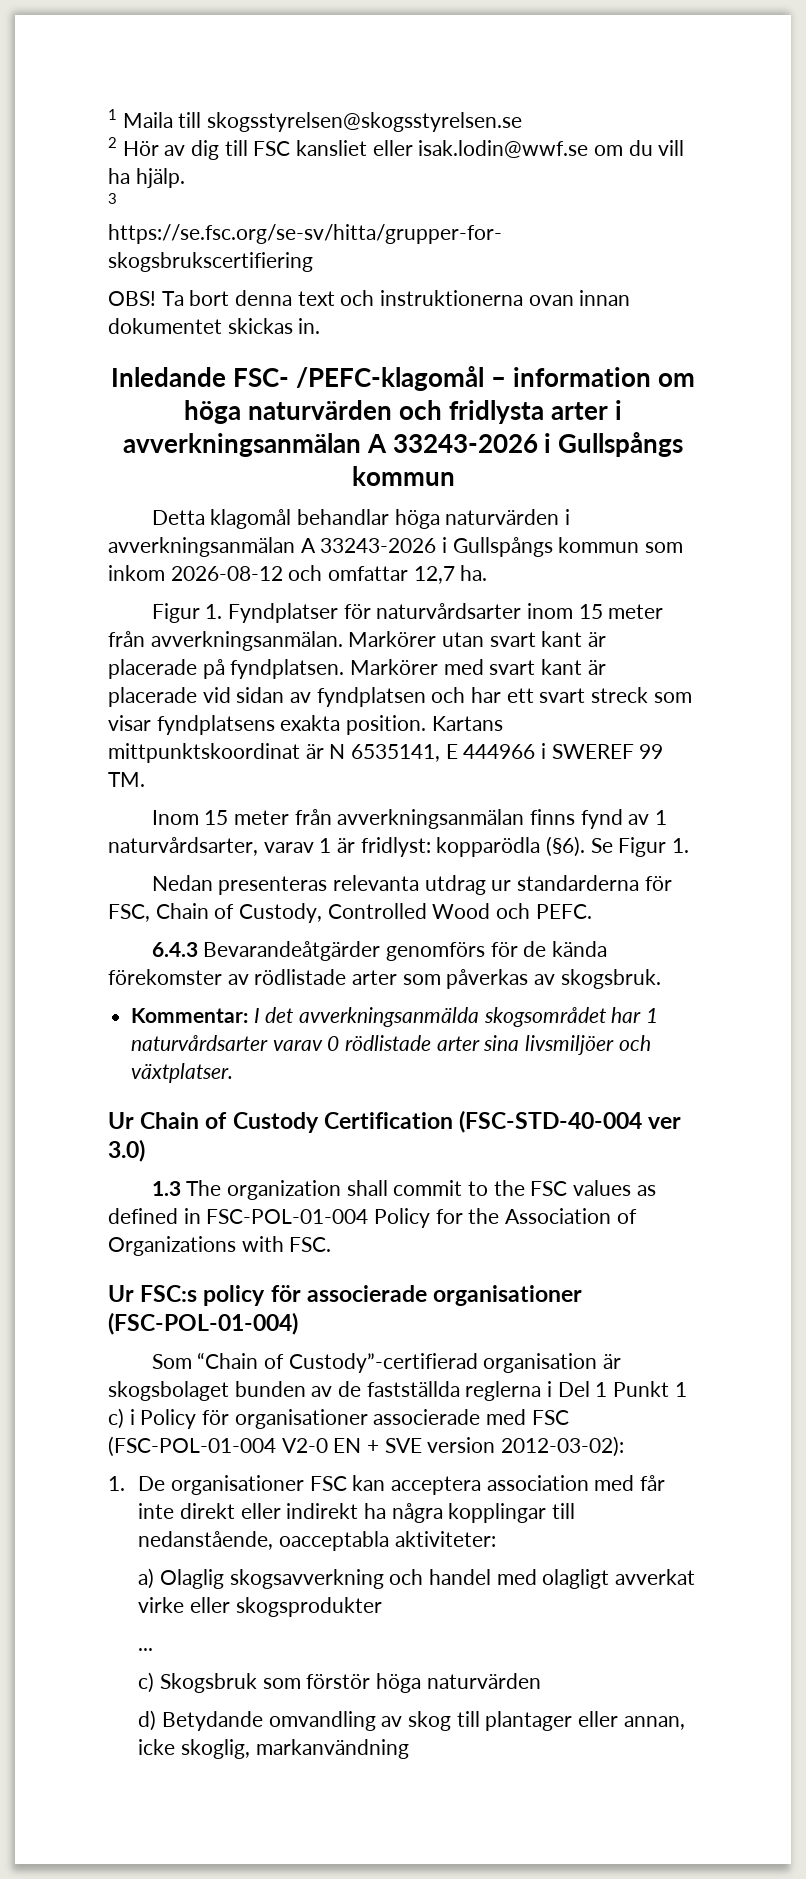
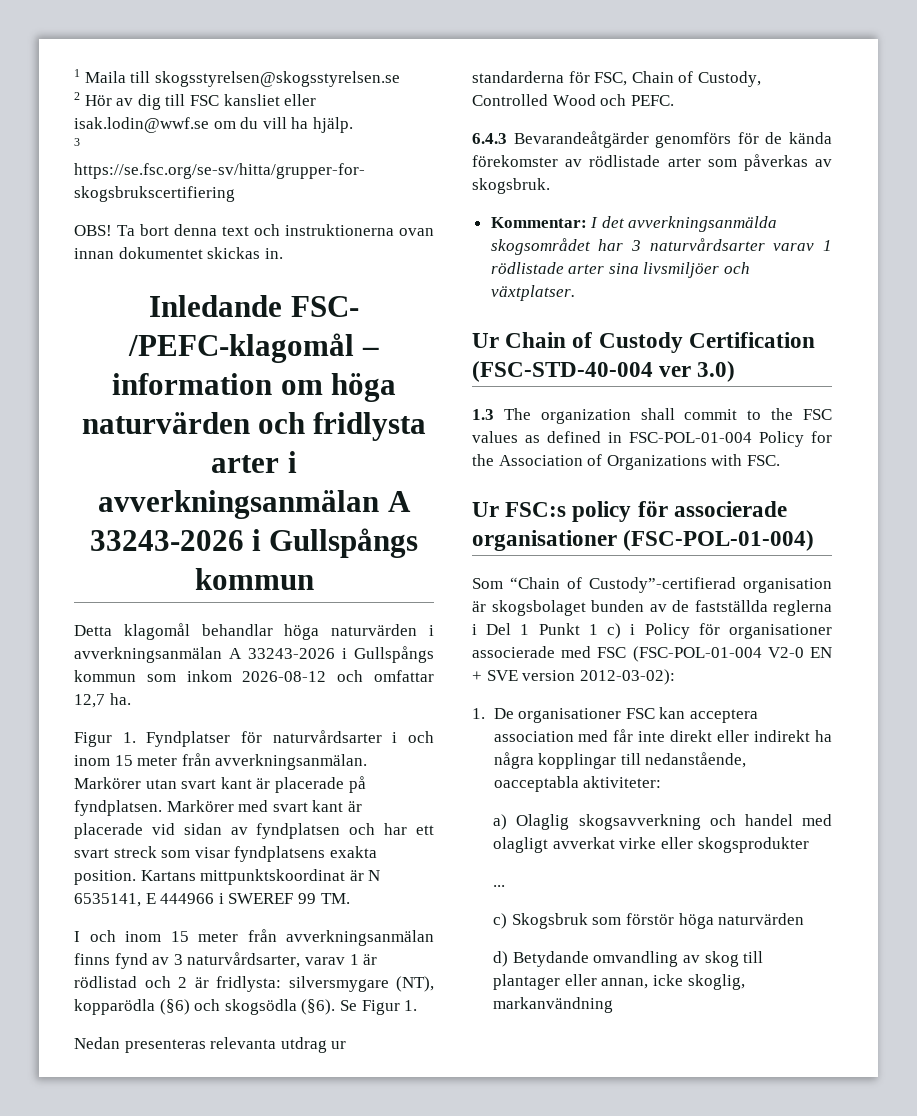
(522, 611) none -> [392,731,434,743] i och
[151,810,199,825] Inom -> [74,930,161,942] I och inom
[654,810,667,825] 1 -> [173,954,183,965] 3
[360,837,541,857] fridlyst: kopparödla -> [74,976,434,992] [74,999,297,1015] rödlistad och 2 är fridlysta: silversmygare (NT), kopparödla (§6) och skogsödla
[646,1008,659,1023] 1 -> [631,240,642,251] 3
[327,1036,340,1051] 0 -> [823,240,832,251] 1

